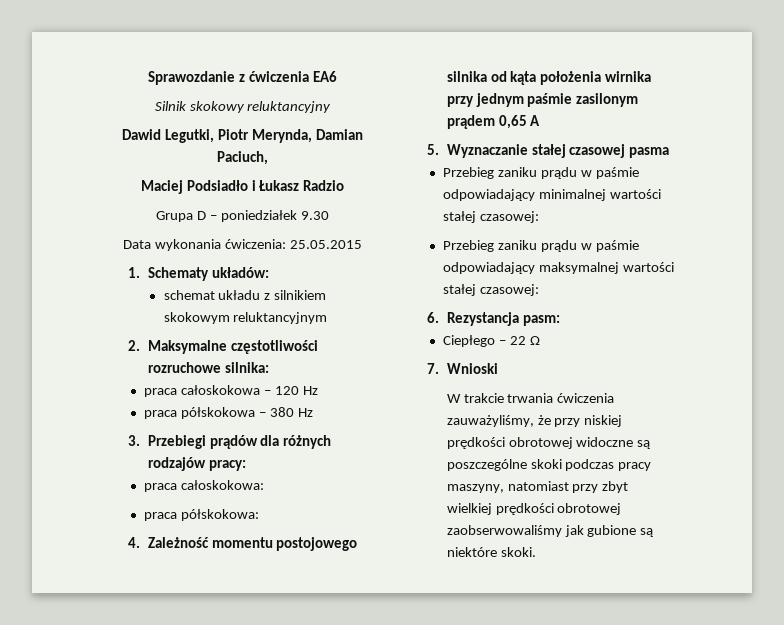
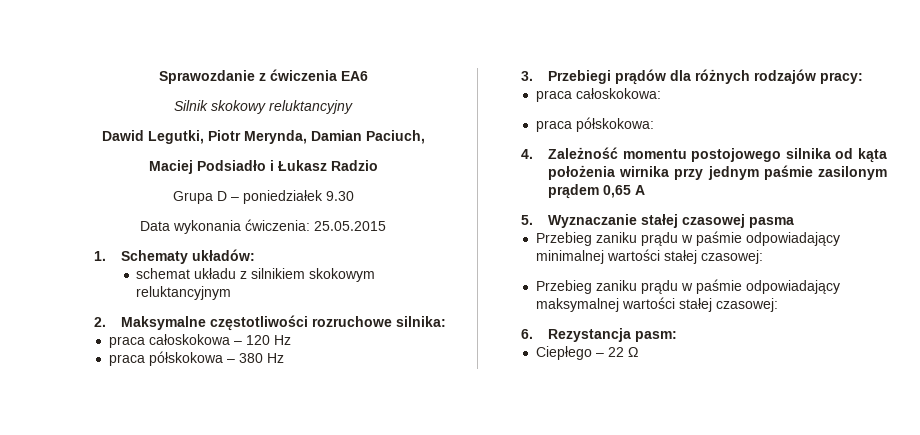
[427,363,498,374] [446,393,615,403] [446,415,623,427] [446,437,652,449] [446,459,652,471] [446,481,629,493] [446,503,622,515] [446,525,655,537] [446,547,536,557] // 7. Wnioski // W trakcie trwania ćwiczenia zauważyliśmy, że przy niskiej prędkości obrotowej widoczne są poszczególne skoki podczas pracy maszyny, natomiast przy zbyt wielkiej prędkości obrotowej zaobserwowaliśmy jak gubione są niektóre skoki. -> (638, 352) none

